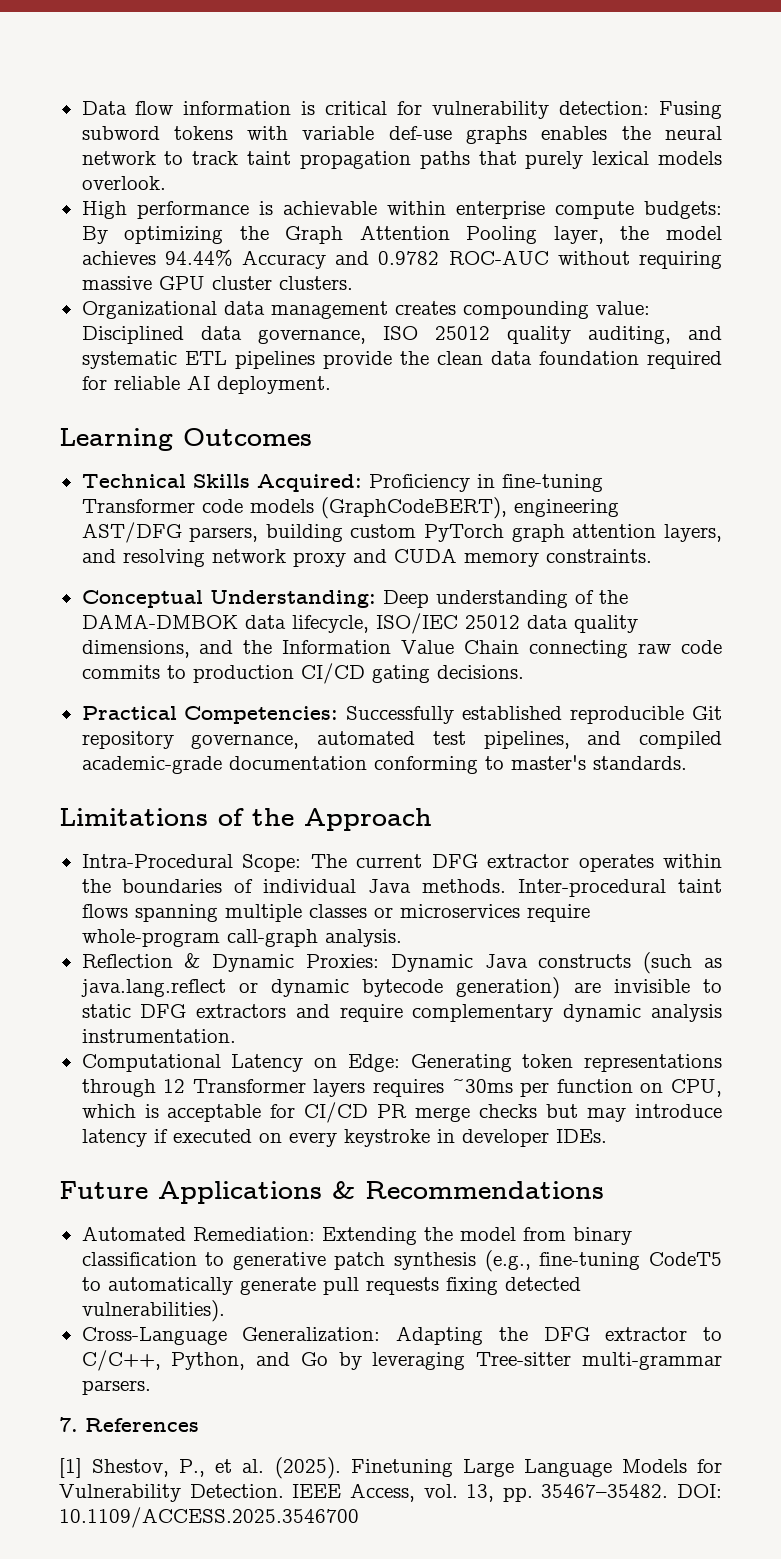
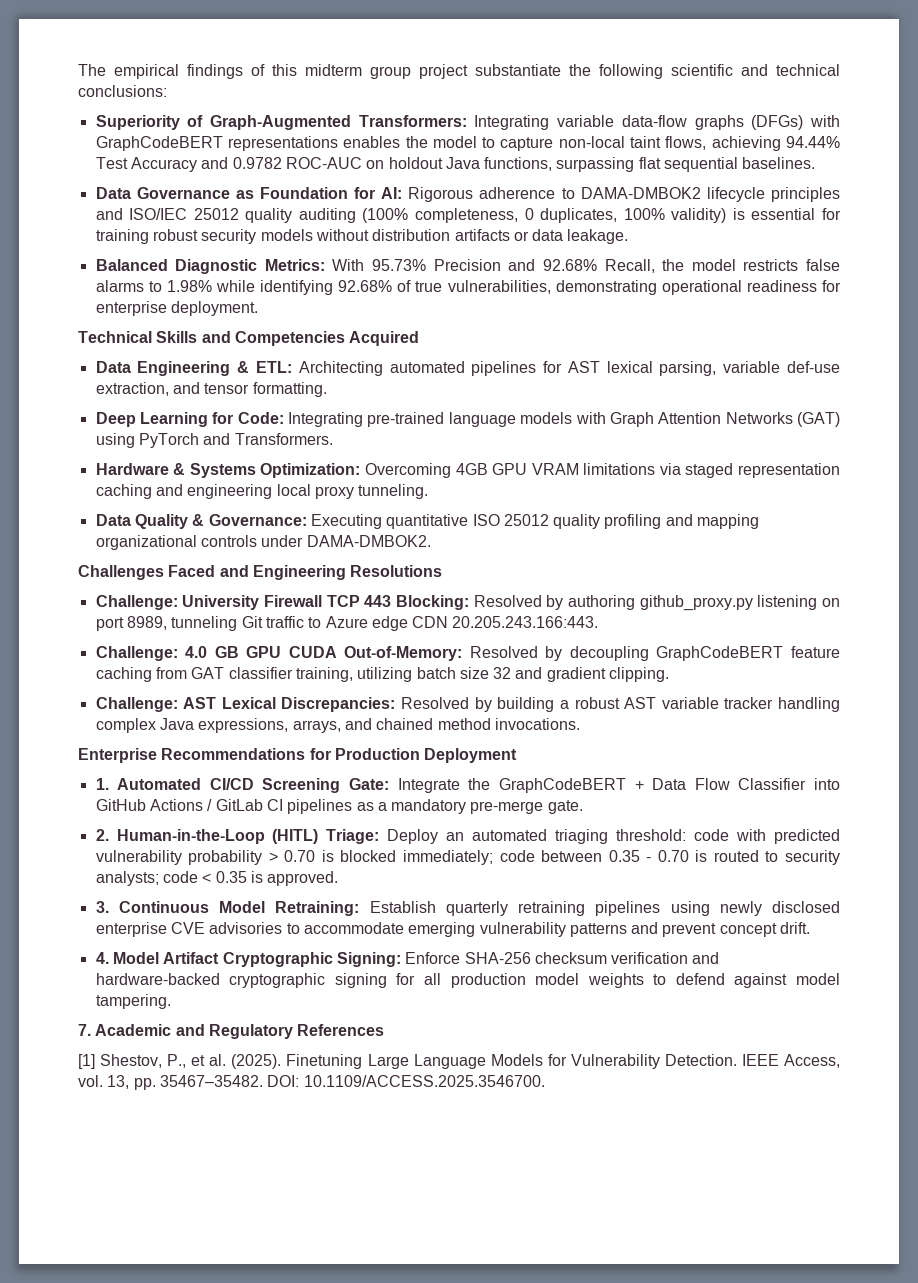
[81,101,722,119] [81,126,722,144] [81,151,722,169] [81,176,166,190] [81,201,722,219] [81,225,722,244] [81,249,723,269] [81,276,353,290] [81,301,650,319] [81,326,723,344] [81,351,722,369] [81,375,331,394] [59,428,312,451] [81,474,603,492] [81,497,619,519] [81,522,722,543] [81,548,652,567] [81,590,628,608] [81,613,638,634] [81,640,722,658] [81,663,524,684] [81,706,722,724] [81,731,723,749] [81,755,687,774] [59,808,432,831] [81,854,722,872] [81,879,722,897] [81,904,590,922] [81,929,402,947] [81,952,722,974] [80,977,723,999] [81,1004,722,1022] [81,1029,236,1043] [81,1054,723,1072] [81,1078,723,1097] [81,1102,722,1123] [81,1129,607,1147] [59,1181,604,1204] [81,1226,632,1245] [81,1250,723,1272] [81,1277,581,1295] [81,1300,225,1322] [81,1326,722,1345] [81,1350,722,1371] [81,1380,151,1395] [59,1417,78,1432] Data flow information is critical for vulnerability detection: Fusing subword tokens with variable def-use graphs enables the neural network to track taint propagation paths that purely lexical models overlook. // High performance is achievable within enterprise compute budgets: By optimizing the Graph Attention Pooling layer, the model achieves 94.44% Accuracy and 0.9782 ROC-AUC without requiring massive GPU cluster clusters. // Organizational data management creates compounding value: Disciplined data governance, ISO 25012 quality auditing, and systematic ETL pipelines provide the clean data foundation required for reliable AI deployment. // Learning Outcomes // Technical Skills Acquired: Proficiency in fine-tuning Transformer code models (GraphCodeBERT), engineering AST/DFG parsers, building custom PyTorch graph attention layers, and resolving network proxy and CUDA memory constraints. // Conceptual Understanding: Deep understanding of the DAMA-DMBOK data lifecycle, ISO/IEC 25012 data quality dimensions, and the Information Value Chain connecting raw code commits to production CI/CD gating decisions. // Practical Competencies: Successfully established reproducible Git repository governance, automated test pipelines, and compiled academic-grade documentation conforming to master's standards. // Limitations of the Approach // Intra-Procedural Scope: The current DFG extractor operates within the boundaries of individual Java methods. Inter-procedural taint flows spanning multiple classes or microservices require whole-program call-graph analysis. // Reflection & Dynamic Proxies: Dynamic Java constructs (such as java.lang.reflect or dynamic bytecode generation) are invisible to static DFG extractors and require complementary dynamic analysis instrumentation. // Computational Latency on Edge: Generating token representations through 12 Transformer layers requires ~30ms per function on CPU, which is acceptable for CI/CD PR merge checks but may introduce latency if executed on every keystroke in developer IDEs. // Future Applications & Recommendations // Automated Remediation: Extending the model from binary classification to generative patch synthesis (e.g., fine-tuning CodeT5 to automatically generate pull requests fixing detected vulnerabilities). // Cross-Language Generalization: Adapting the DFG extractor to C/C++, Python, and Go by leveraging Tree-sitter multi-grammar parsers. // 7. -> [78,64,840,79] [78,85,167,97] [95,115,840,130] [95,136,840,151] [95,157,816,172] [95,187,840,202] [95,208,842,223] [95,229,629,244] [95,259,841,274] [95,280,842,295] [95,301,258,316] [78,331,420,346] [95,361,840,376] [95,382,327,397] [95,412,841,427] [95,433,333,448] [95,463,841,478] [95,484,429,499] [95,514,760,529] [95,535,431,550] [78,565,443,580] [95,595,840,611] [95,616,599,631] [95,646,840,661] [95,667,670,682] [95,697,840,712] [95,718,580,733] [78,748,518,763] [95,778,841,793] [95,799,583,814] [95,829,841,844] [95,850,840,865] [95,871,339,886] [95,901,841,916] [95,922,811,937] [95,952,720,967] [95,973,840,988] [95,994,171,1009] [78,1024,293,1039] The empirical findings of this midterm group project substantiate the following scientific and technical conclusions: // Superiority of Graph-Augmented Transformers: Integrating variable data-flow graphs (DFGs) with GraphCodeBERT representations enables the model to capture non-local taint flows, achieving 94.44% Test Accuracy and 0.9782 ROC-AUC on holdout Java functions, surpassing flat sequential baselines. // Data Governance as Foundation for AI: Rigorous adherence to DAMA-DMBOK2 lifecycle principles and ISO/IEC 25012 quality auditing (100% completeness, 0 duplicates, 100% validity) is essential for training robust security models without distribution artifacts or data leakage. // Balanced Diagnostic Metrics: With 95.73% Precision and 92.68% Recall, the model restricts false alarms to 1.98% while identifying 92.68% of true vulnerabilities, demonstrating operational readiness for enterprise deployment. // Technical Skills and Competencies Acquired // Data Engineering & ETL: Architecting automated pipelines for AST lexical parsing, variable def-use extraction, and tensor formatting. // Deep Learning for Code: Integrating pre-trained language models with Graph Attention Networks (GAT) using PyTorch and Transformers. // Hardware & Systems Optimization: Overcoming 4GB GPU VRAM limitations via staged representation caching and engineering local proxy tunneling. // Data Quality & Governance: Executing quantitative ISO 25012 quality profiling and mapping organizational controls under DAMA-DMBOK2. // Challenges Faced and Engineering Resolutions // Challenge: University Firewall TCP 443 Blocking: Resolved by authoring github_proxy.py listening on port 8989, tunneling Git traffic to Azure edge CDN 20.205.243.166:443. // Challenge: 4.0 GB GPU CUDA Out-of-Memory: Resolved by decoupling GraphCodeBERT feature caching from GAT classifier training, utilizing batch size 32 and gradient clipping. // Challenge: AST Lexical Discrepancies: Resolved by building a robust AST variable tracker handling complex Java expressions, arrays, and chained method invocations. // Enterprise Recommendations for Production Deployment // 1. Automated CI/CD Screening Gate: Integrate the GraphCodeBERT + Data Flow Classifier into GitHub Actions / GitLab CI pipelines as a mandatory pre-merge gate. // 2. Human-in-the-Loop (HITL) Triage: Deploy an automated triaging threshold: code with predicted vulnerability probability > 0.70 is blocked immediately; code between 0.35 - 0.70 is routed to security analysts; code < 0.35 is approved. // 3. Continuous Model Retraining: Establish quarterly retraining pipelines using newly disclosed enterprise CVE advisories to accommodate emerging vulnerability patterns and prevent concept drift. // 4. Model Artifact Cryptographic Signing: Enforce SHA-256 checksum verification and hardware-backed cryptographic signing for all production model weights to defend against model tampering. // 7. Academic and Regulatory
[59,1507,359,1528] 10.1109/ACCESS.2025.3546700 -> [303,1075,545,1087] 10.1109/ACCESS.2025.3546700.

